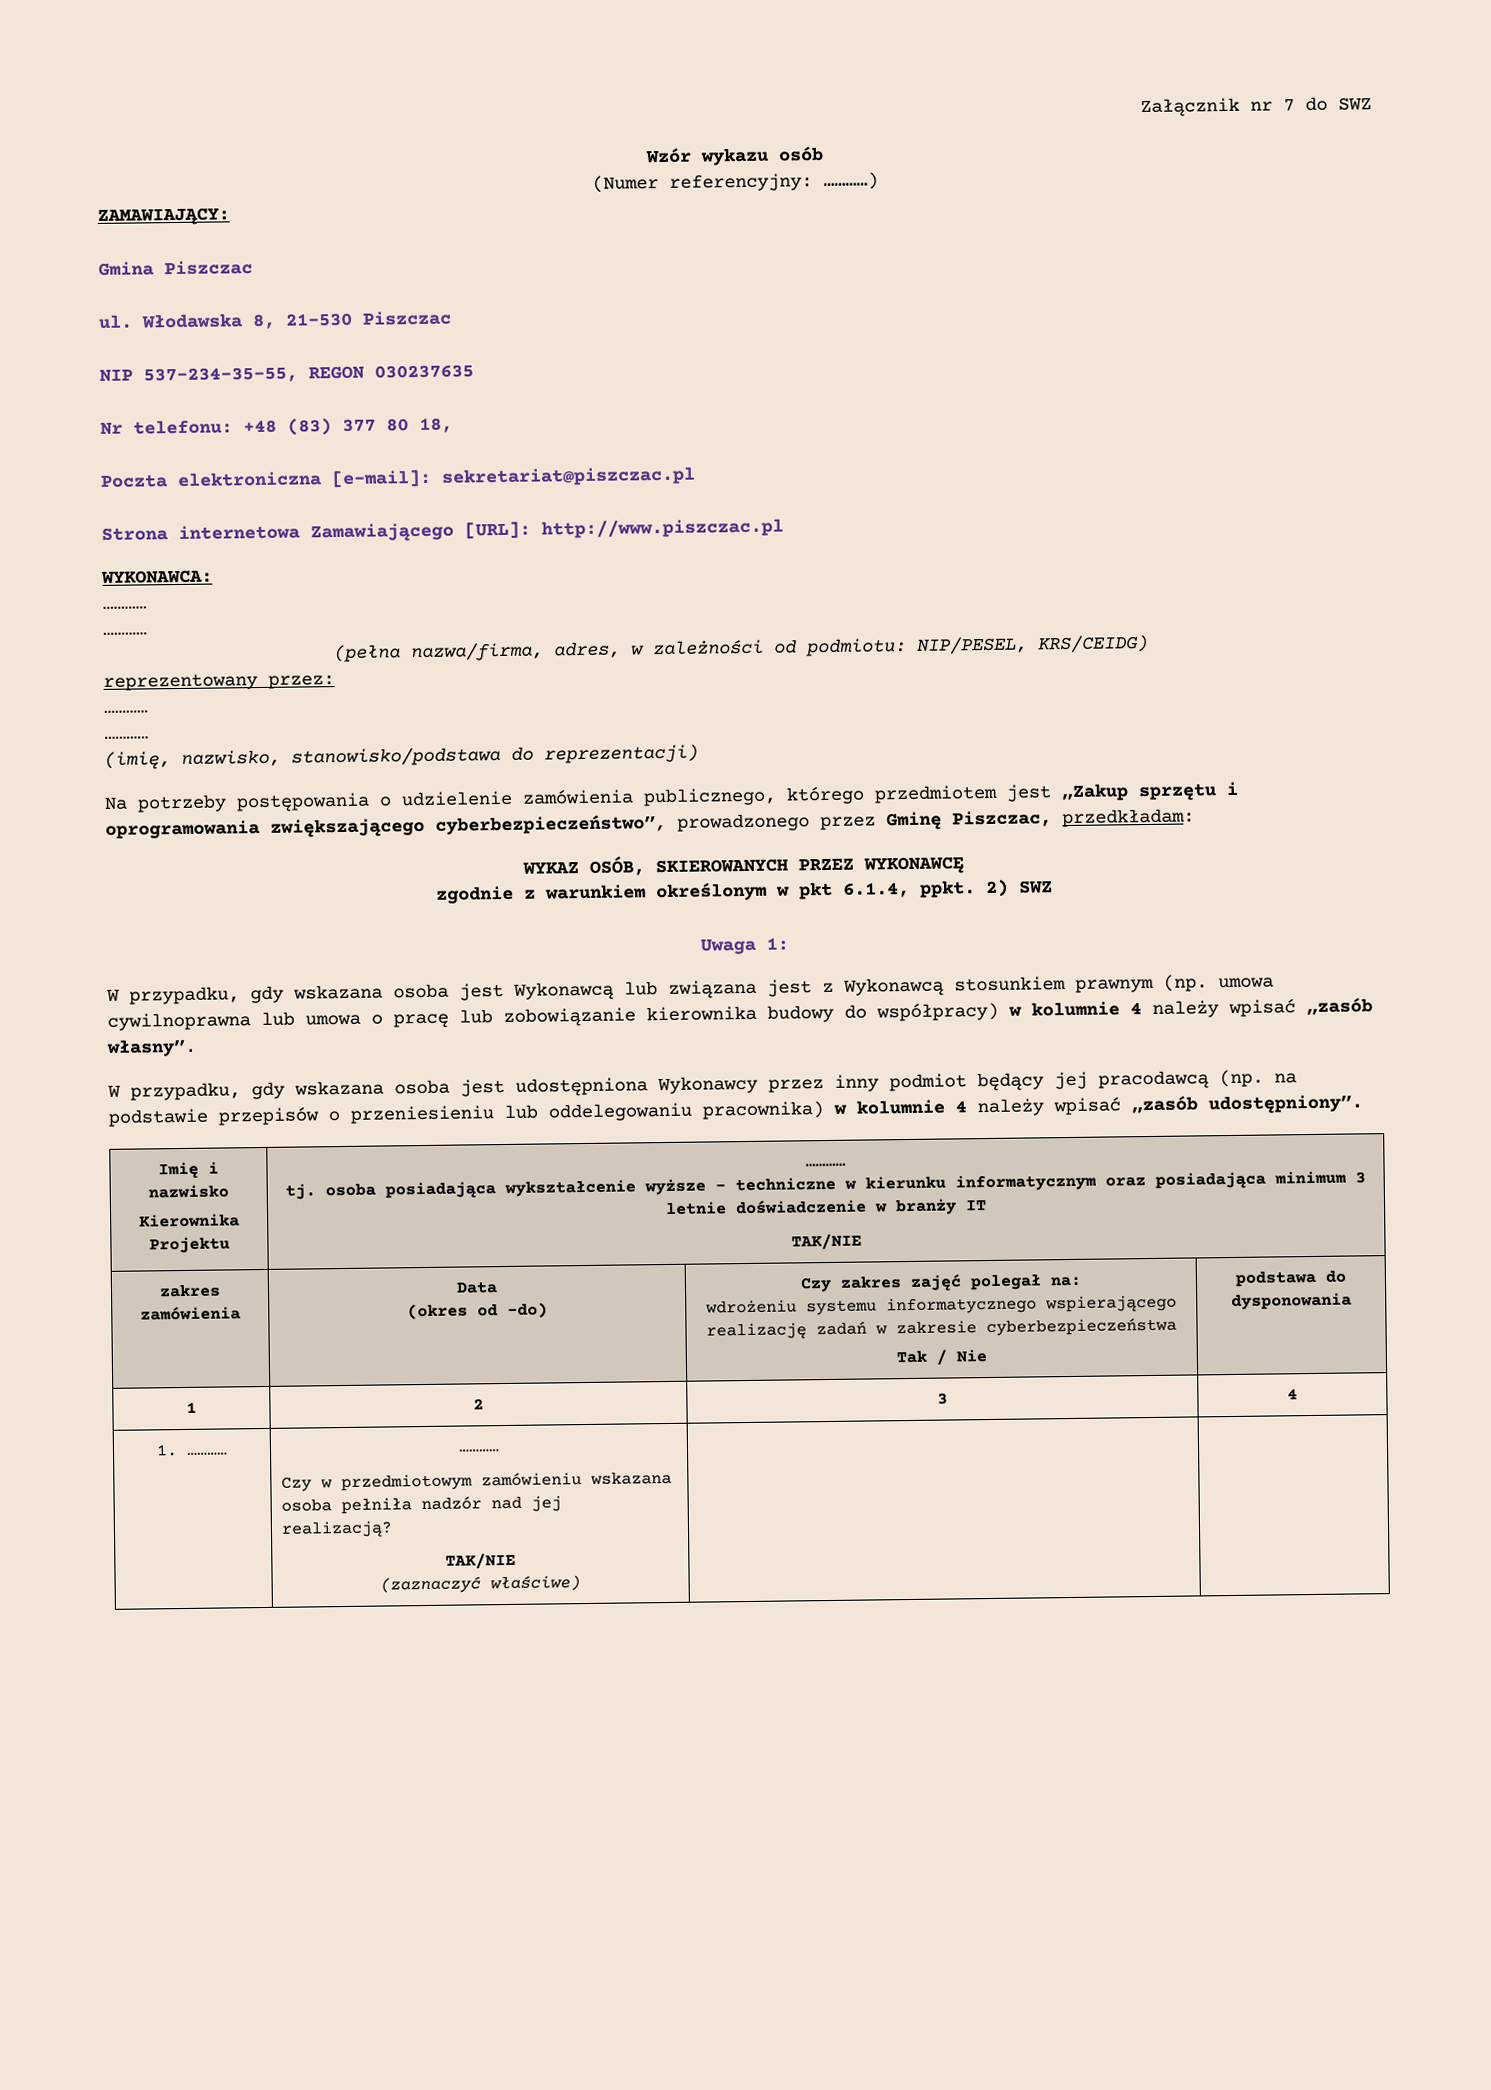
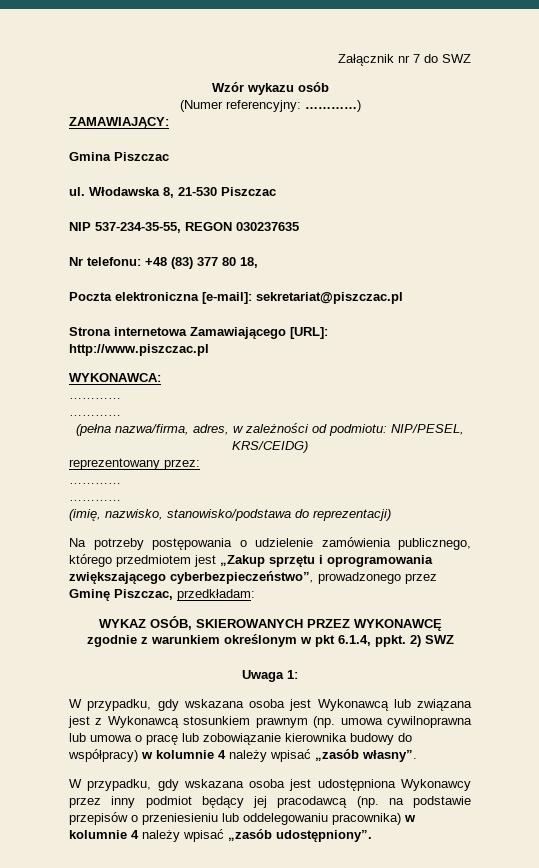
[158,1161,219,1179] [148,1184,229,1199] [139,1213,240,1228] [149,1236,230,1254] [805,1162,846,1168] [285,1170,1366,1200] [665,1198,987,1216] [791,1233,862,1250] [159,1284,221,1298] [140,1305,241,1321] [456,1281,498,1294] [407,1302,548,1320] [800,1273,1082,1293] [705,1294,1177,1316] [706,1317,1177,1340] [896,1349,987,1365] [1235,1270,1346,1287] [1231,1292,1352,1311] [186,1401,197,1413] [473,1398,484,1410] [937,1392,948,1405] [1287,1388,1298,1400] [156,1444,228,1457] [458,1449,500,1453] [280,1471,672,1492] [280,1495,562,1515] [280,1520,393,1538] [445,1552,516,1569] [380,1575,581,1594] // Imię i nazwisko // Kierownika Projektu | ………… // tj. osoba posiadająca wykształcenie wyższe – techniczne w kierunku informatycznym oraz posiadająca minimum 3 letnie doświadczenie w branży IT // TAK/NIE // zakres zamówienia | Data // (okres od -do) | Czy zakres zajęć polegał na: // wdrożeniu systemu informatycznego wspierającego realizację zadań w zakresie cyberbezpieczeństwa // Tak / Nie | podstawa do dysponowania // 1 | 2 | 3 | 4 // 1. ………… | ………… // Czy w przedmiotowym zamówieniu wskazana osoba pełniła nadzór nad jej realizacją? // TAK/NIE // (zaznaczyć właściwe) | | -> (372, 836) none

